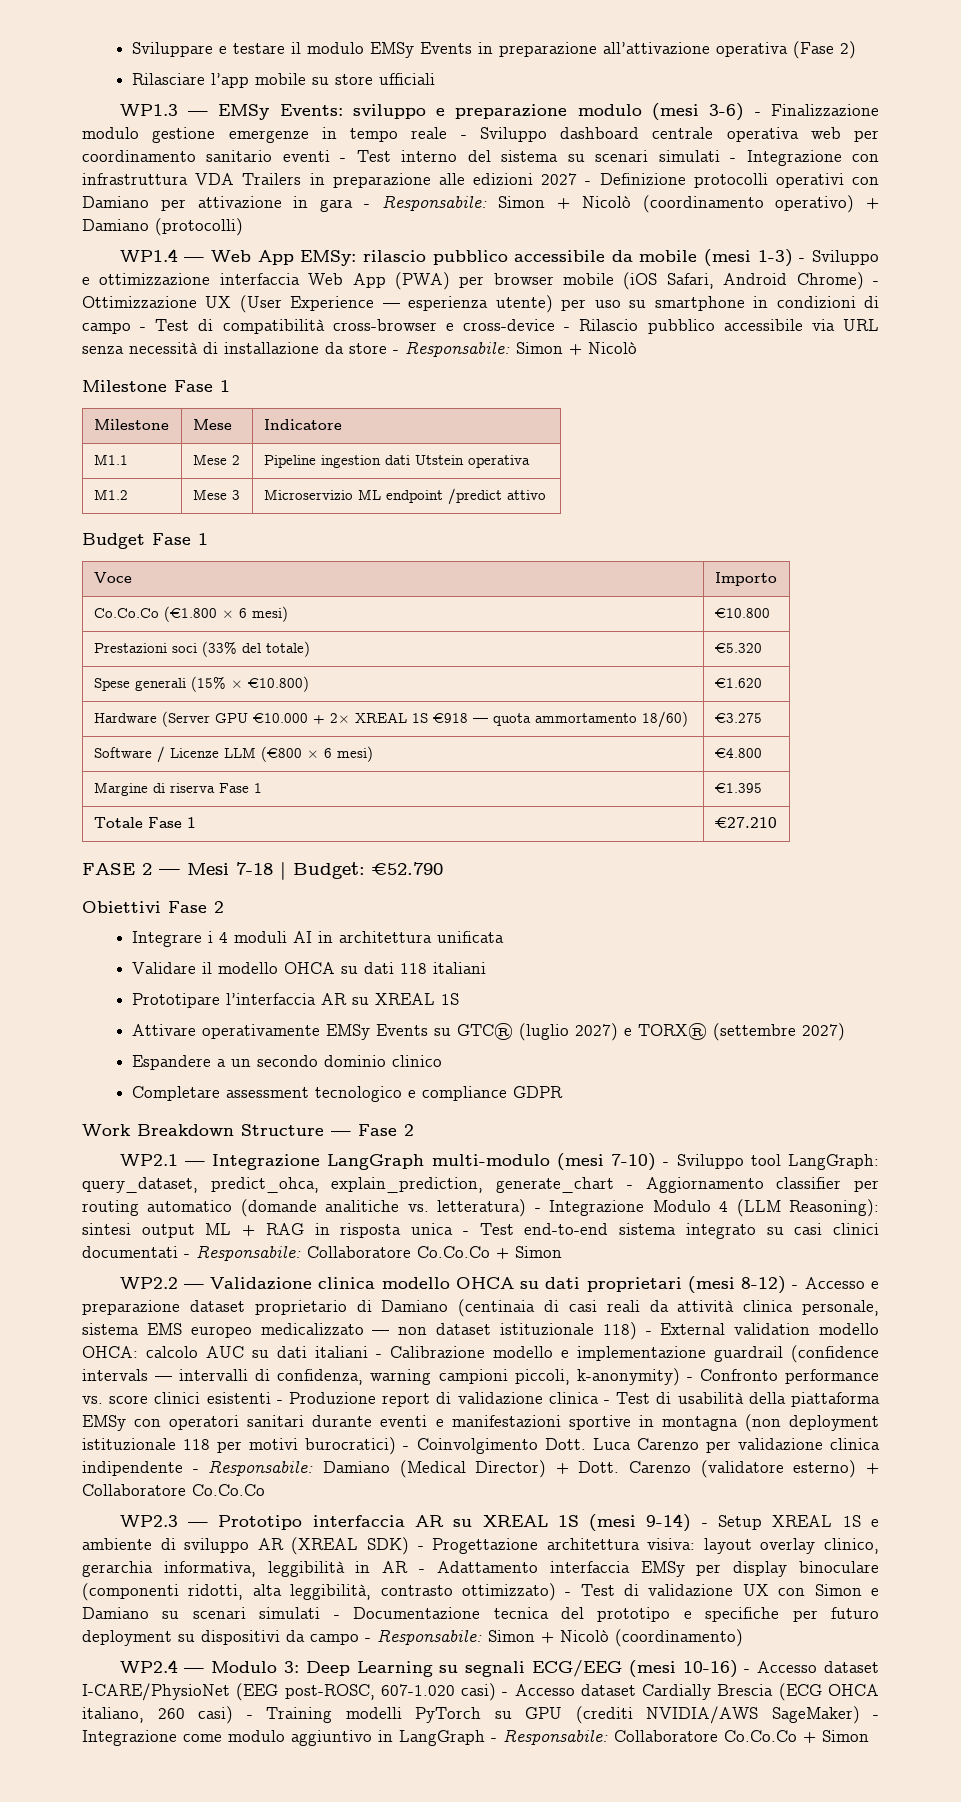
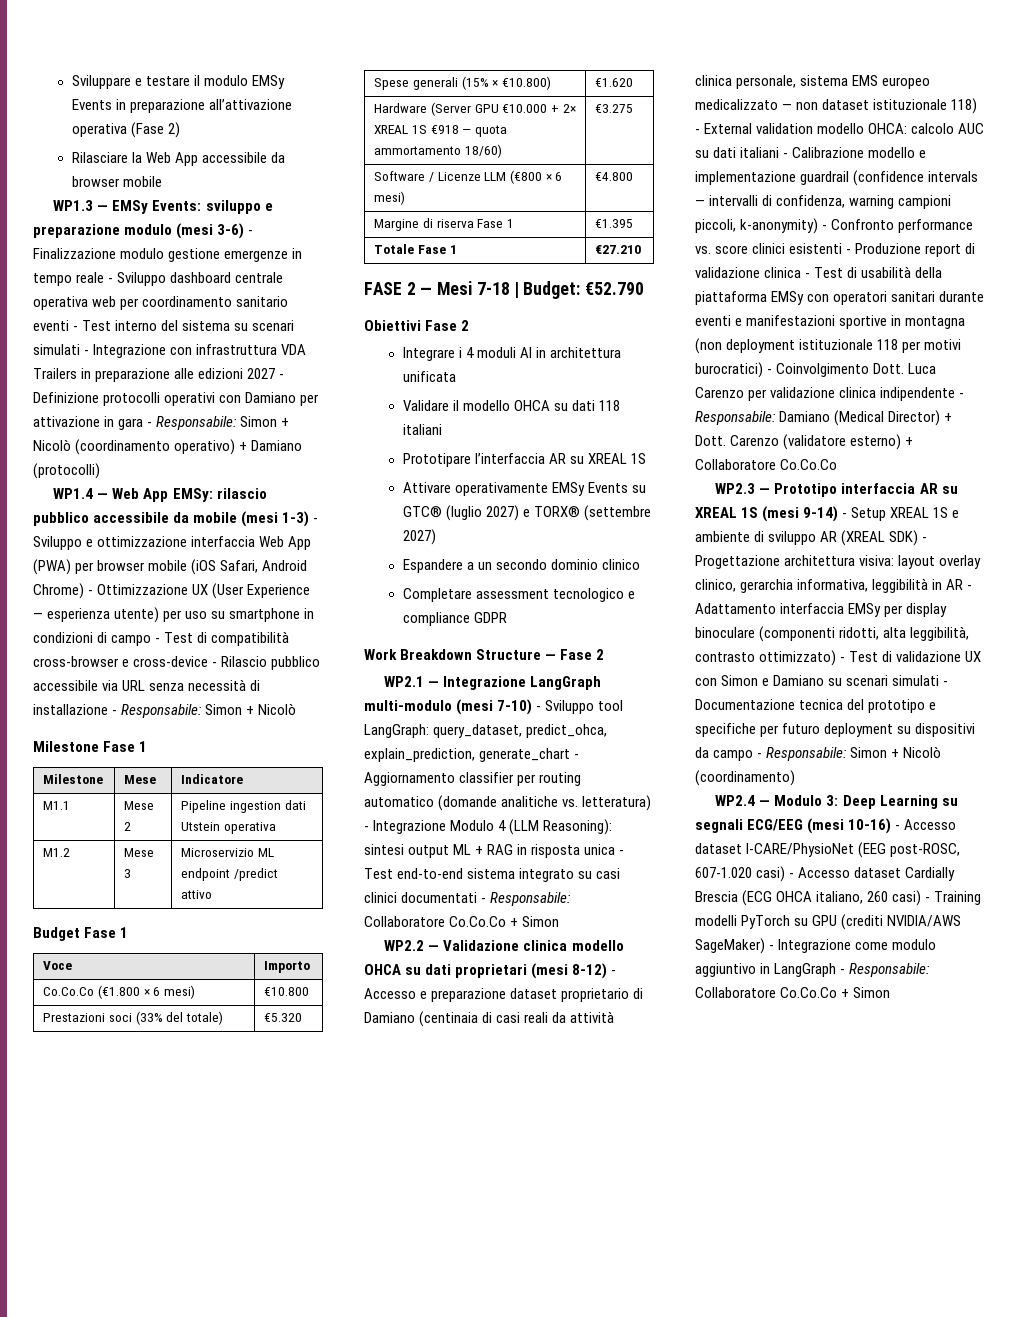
[210,73,435,88] l’app mobile su store ufficiali -> [131,152,285,166] [71,176,162,187] la Web App accessibile da browser mobile
[325,342,387,354] da store -> (108, 709) none

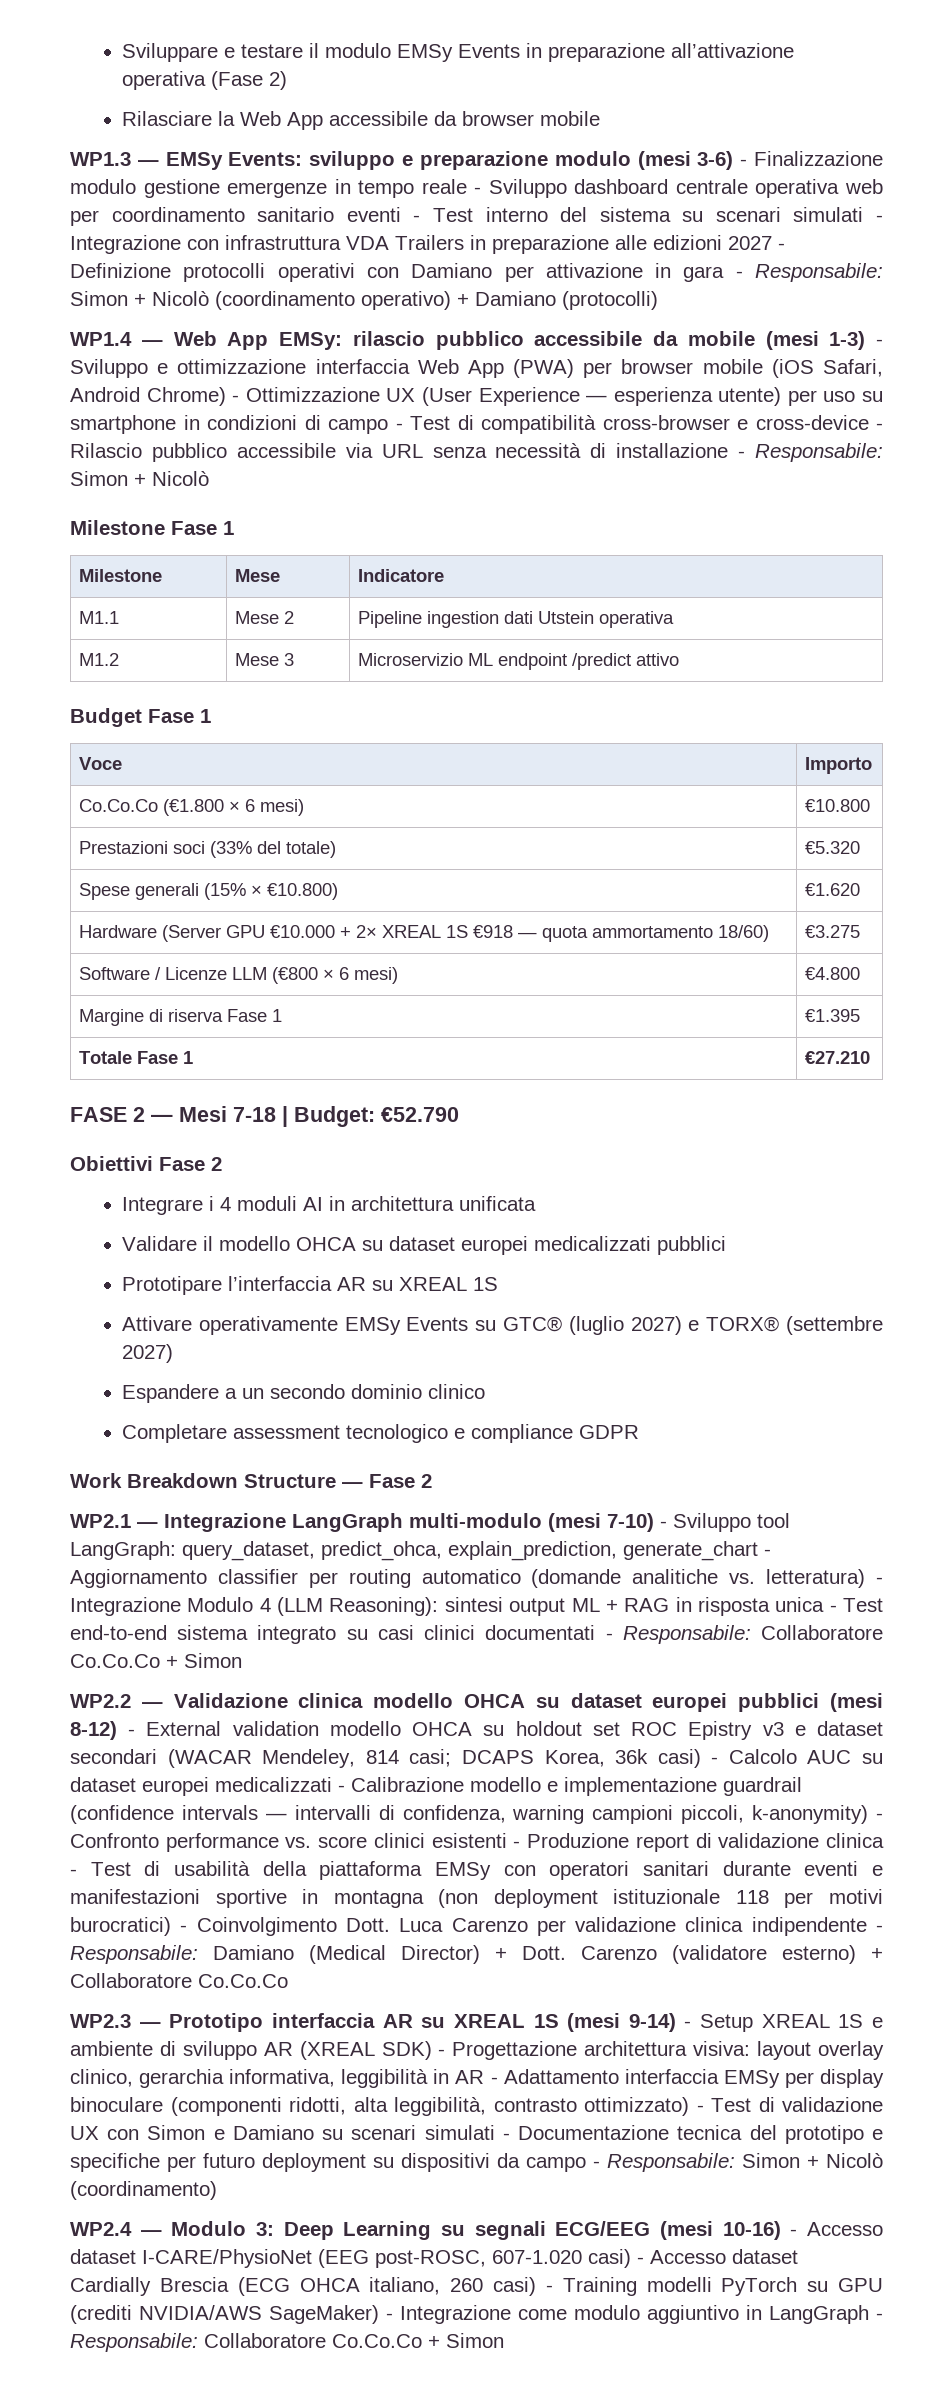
[571,400,620,411] [402,424,442,435] dati 118 italiani -> [389,1236,727,1255] dataset europei medicalizzati pubblici
[425,963,617,979] [364,988,644,1002] [364,1011,615,1027] [695,75,931,89] [695,98,978,114] [695,123,985,134] [695,147,780,158] dati proprietari (mesi 8-12) - Accesso e preparazione dataset proprietario di Damiano (centinaia di casi reali da attività clinica personale, sistema EMS europeo medicalizzato — non dataset istituzionale 118) - External validation modello OHCA: calcolo AUC su dati italiani -> [570,1693,883,1712] [70,1721,884,1740] [70,1749,884,1768] [70,1777,332,1796] dataset europei pubblici (mesi 8-12) - External validation modello OHCA su holdout set ROC Epistry v3 e dataset secondari (WACAR Mendeley, 814 casi; DCAPS Korea, 36k casi) - Calcolo AUC su dataset europei medicalizzati

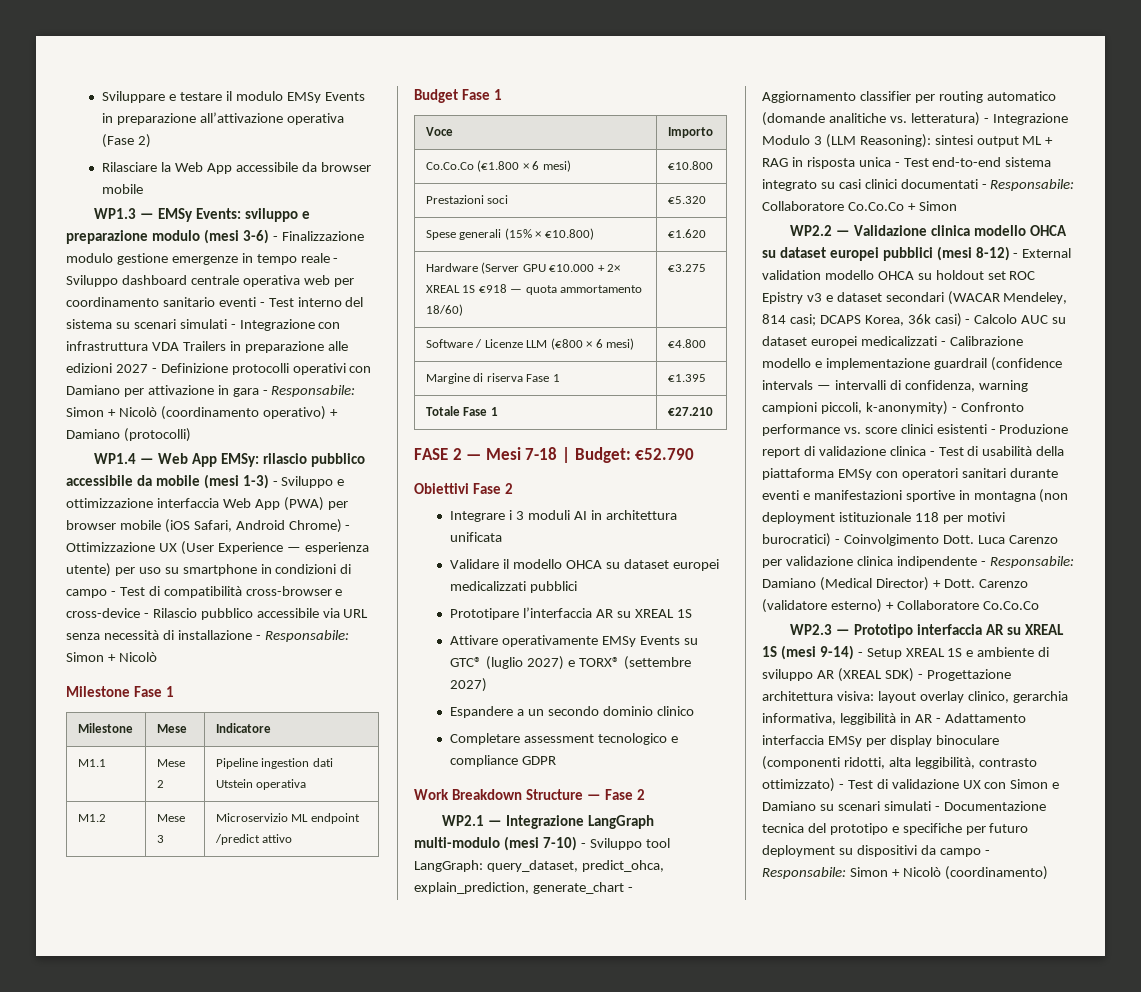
[209,841,336,858] (33% del totale) -> (509, 199) none
[220,1197,232,1211] 4 -> [515,511,524,520] 3
[259,1598,271,1612] 4 -> [813,136,822,145] 3
[70,2221,883,2240] [70,2249,798,2268] [70,2277,883,2296] [70,2305,883,2324] [70,2333,504,2352] // WP2.4 — Modulo 3: Deep Learning su segnali ECG/EEG (mesi 10-16) - Accesso dataset I-CARE/PhysioNet (EEG post-ROSC, 607-1.020 casi) - Accesso dataset Cardially Brescia (ECG OHCA italiano, 260 casi) - Training modelli PyTorch su GPU (crediti NVIDIA/AWS SageMaker) - Integrazione come modulo aggiuntivo in LangGraph - Responsabile: Collaboratore Co.Co.Co + Simon -> (1048, 873) none

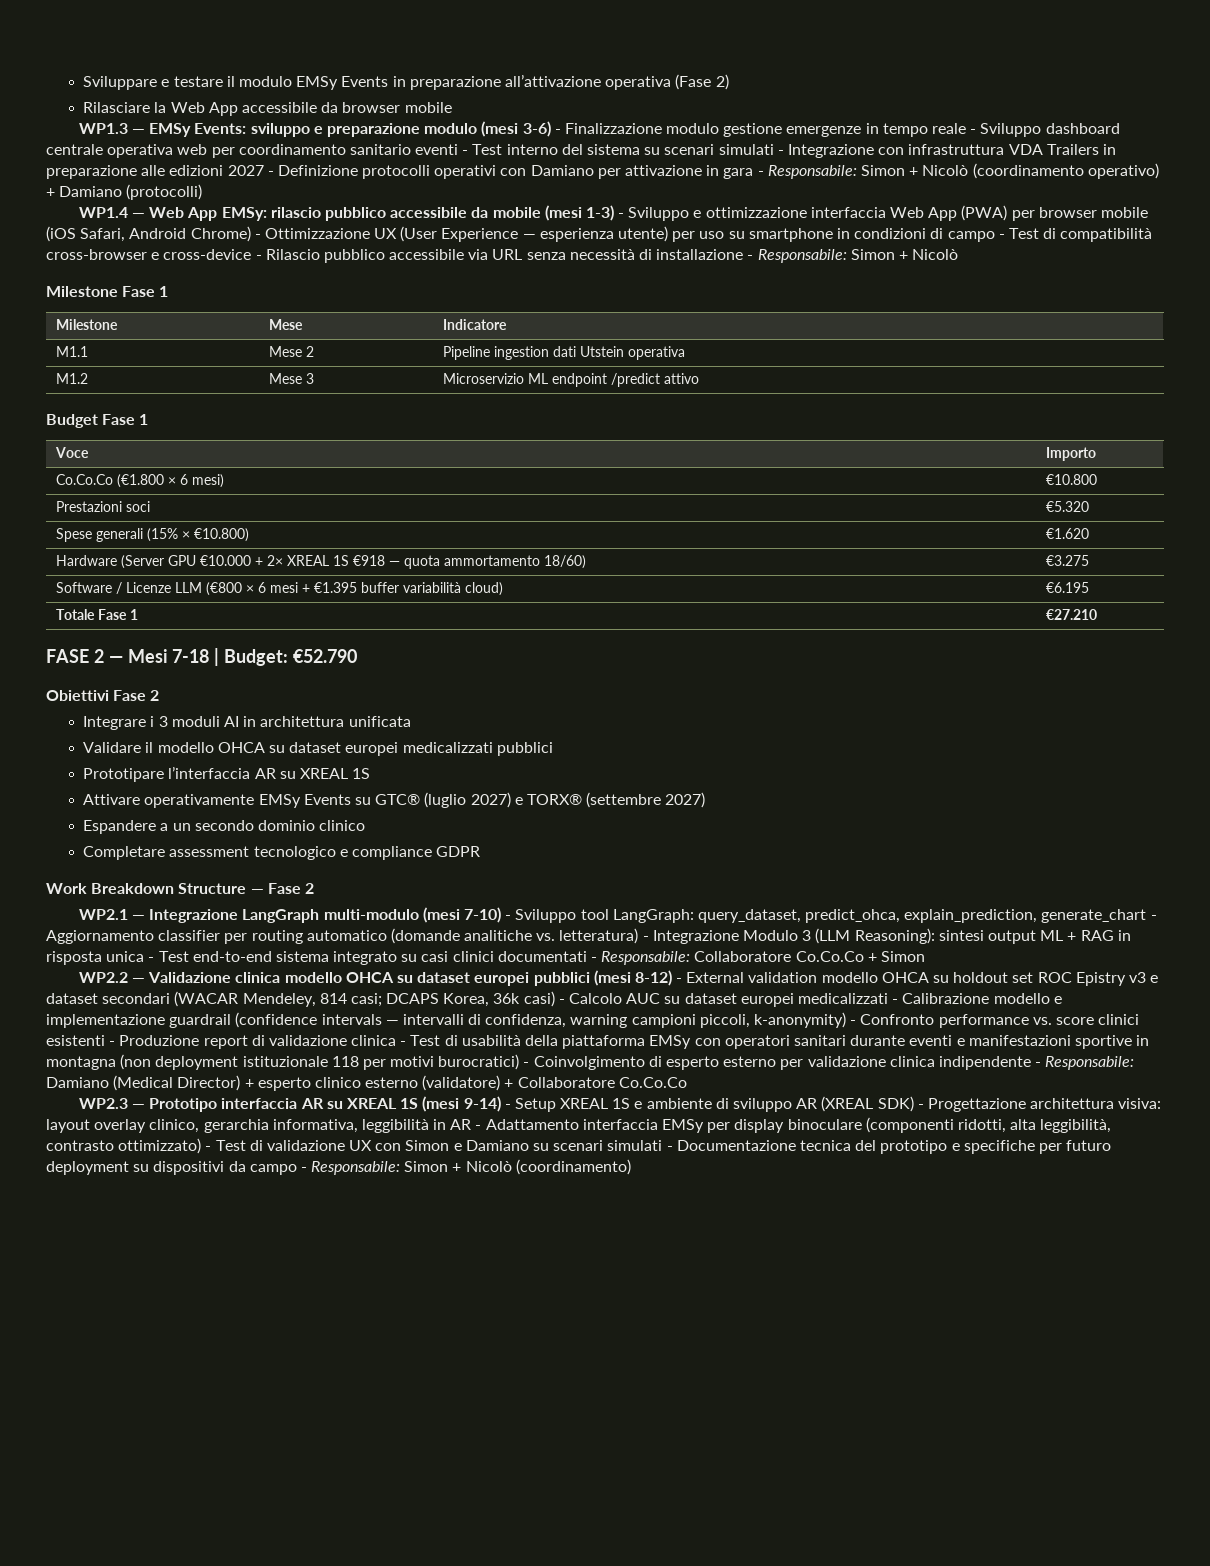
[606,338,635,350] [667,339,706,348] [425,373,560,384] [667,374,706,382] mesi) | €4.800 // Margine di riserva Fase 1 | €1.395 -> [269,582,503,596] [1045,582,1089,593] mesi + €1.395 buffer variabilità cloud) | €6.195
[942,535,1058,544] Dott. Luca Carenzo -> [648,1056,777,1070] di esperto esterno
[943,579,1028,588] [762,599,882,613] Dott. Carenzo (validatore esterno) -> [257,1075,501,1091] esperto clinico esterno (validatore)

